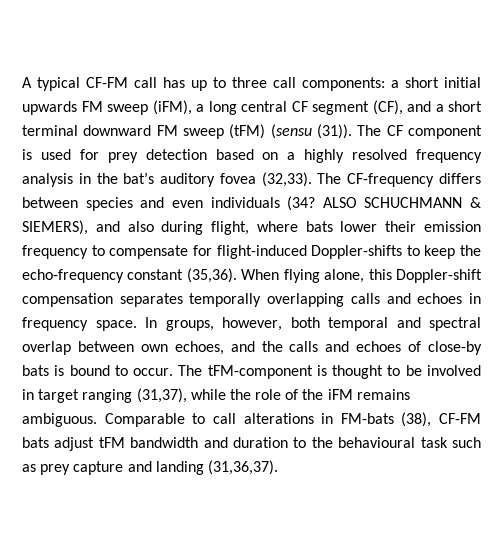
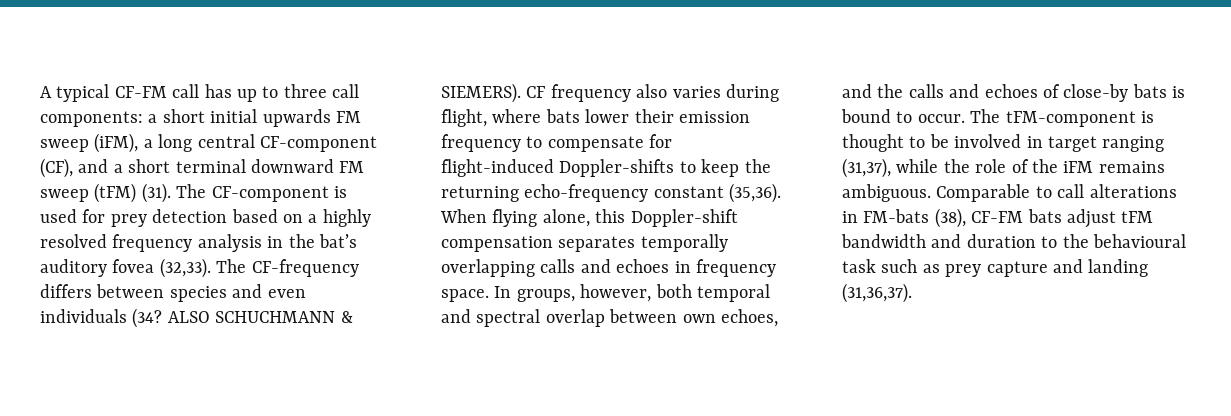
[291,101,369,115] CF segment -> [260,136,377,152] CF-component
[270,124,482,139] (sensu (31)). The CF component -> [141,183,329,203] (31). The CF-component
[22,220,154,235] SIEMERS), and also -> [441,83,721,103] SIEMERS). CF frequency also varies
(481, 250) none -> [441,186,519,202] returning

